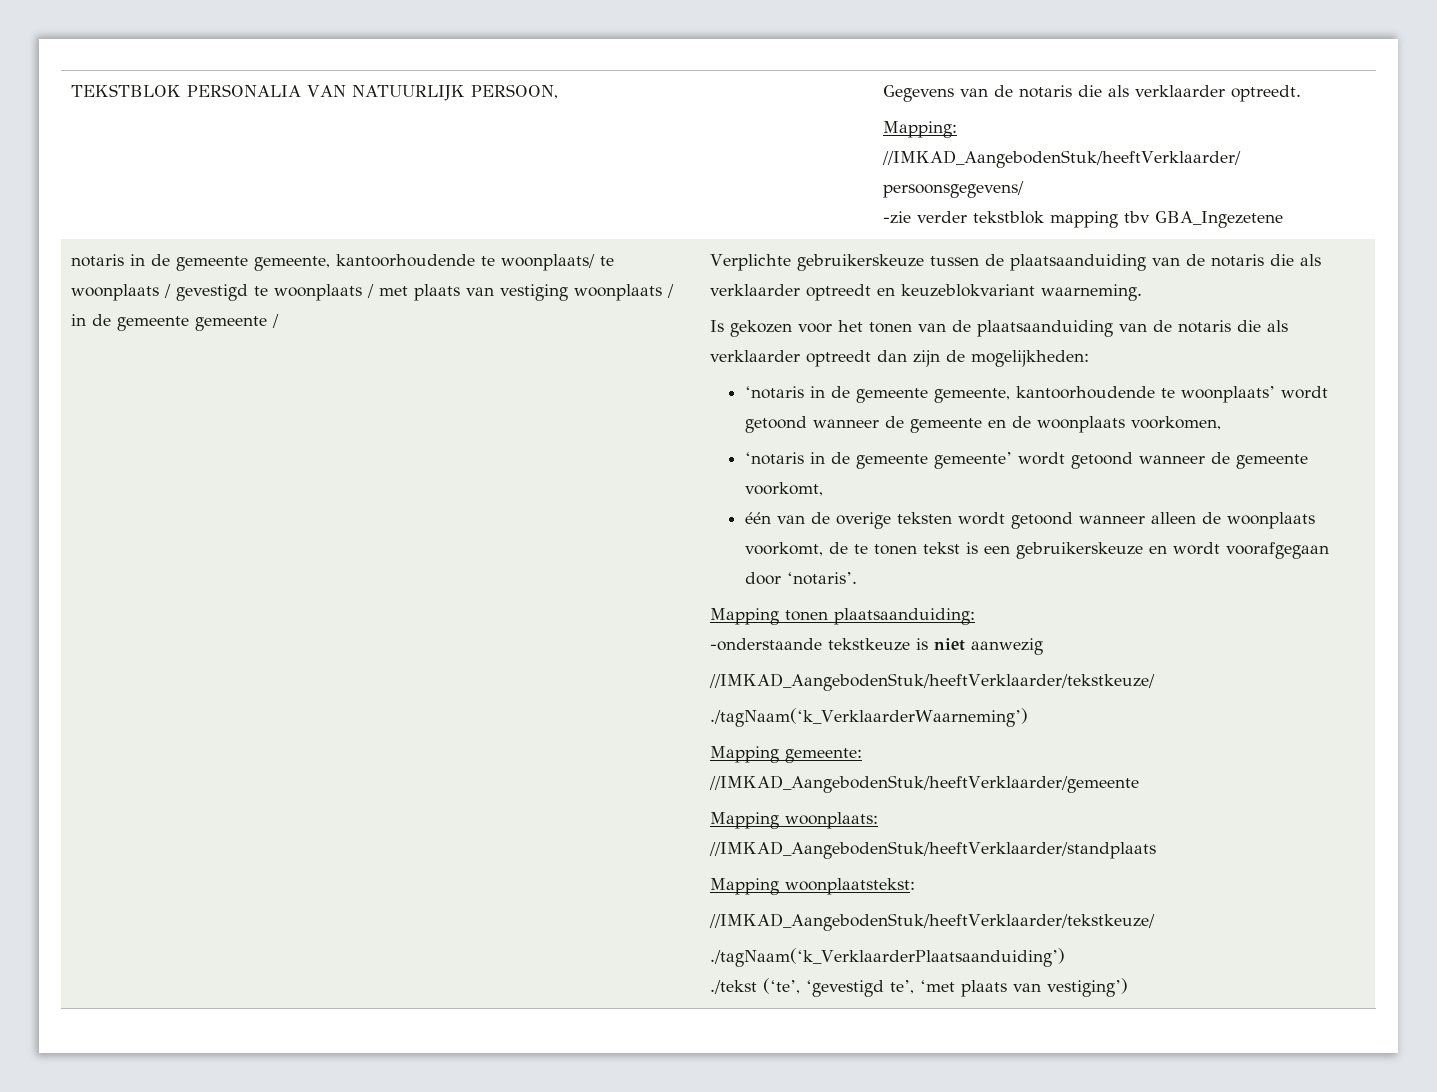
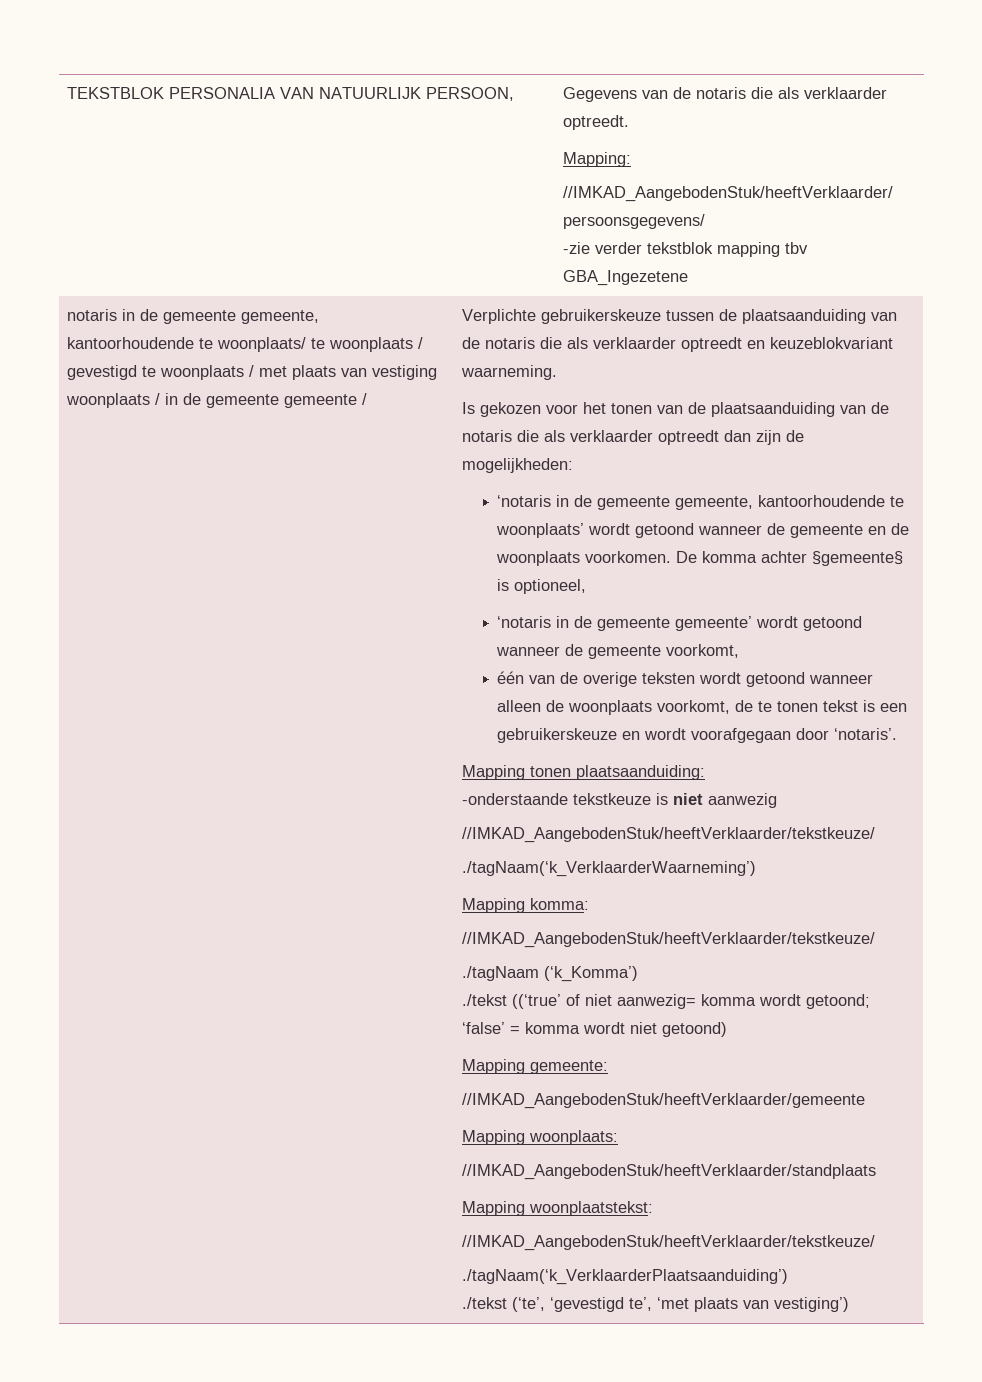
[1130,416,1221,430] voorkomen, -> [585,551,904,566] [497,579,587,594] voorkomen. De komma achter §gemeente§ is optioneel,
(1028, 717) none -> [461,898,589,913] [461,932,875,948] [461,966,638,982] [461,994,870,1009] [461,1022,727,1037] // Mapping komma: // //IMKAD_AangebodenStuk/heeftVerklaarder/tekstkeuze/ // ./tagNaam (‘k_Komma’) // ./tekst ((‘true’ of niet aanwezig= komma wordt getoond; ‘false’ = komma wordt niet getoond)

